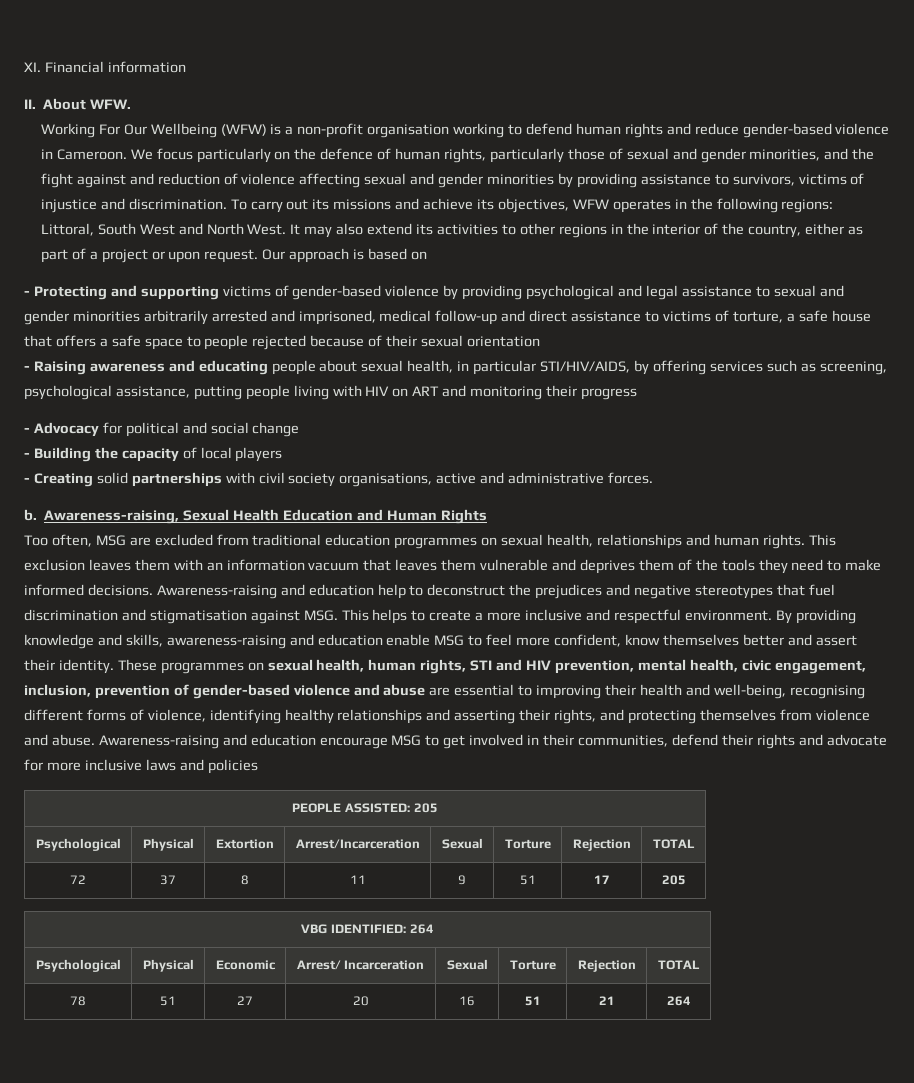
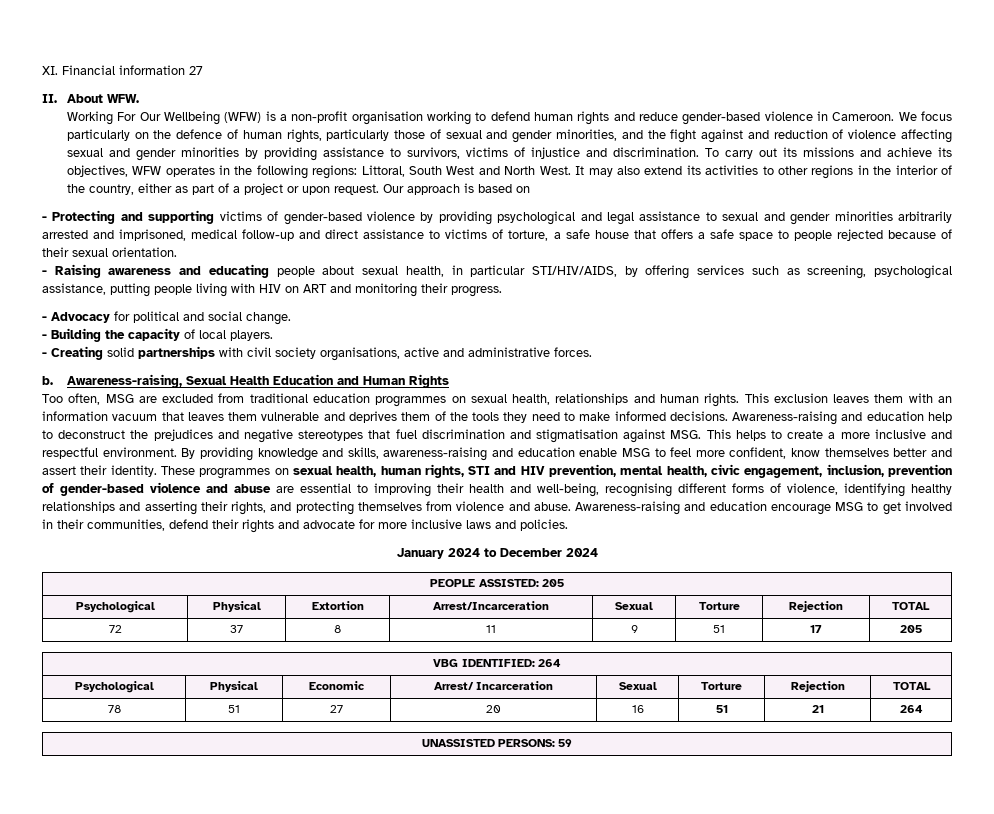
(186, 67) none -> [189,66,203,75] 27
[466,336,540,347] orientation -> [112,247,177,257] orientation.
[580,388,637,400] progress -> [451,286,502,297] progress.
[252,422,300,437] change -> [246,312,291,325] change.
[235,447,283,462] players -> [230,330,273,341] players.
[207,759,258,774] policies -> [520,519,568,531] [396,548,598,559] policies. // January 2024 to December 2024
(691, 1001) none -> [421,739,573,747] // UNASSISTED PERSONS: 59

